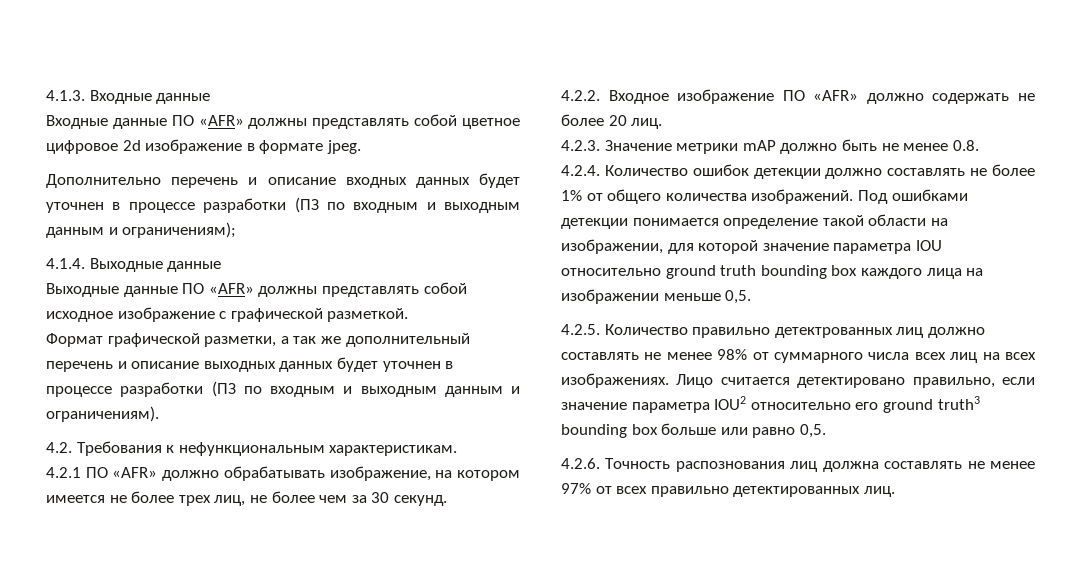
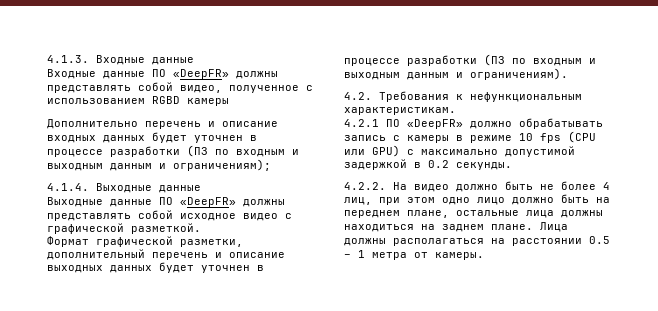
[198,114,520,129] [46,139,361,154] «AFR» должны представлять собой цветное цифровое 2d изображение в формате jpeg. -> [173,69,278,79] [47,82,313,93] [47,96,229,106] «DeepFR» должны представлять собой видео, полученное с использованием RGBD камеры
[208,283,254,294] «AFR» -> [180,197,236,207] «DeepFR»
[117,307,215,322] изображение -> [243,213,278,221] видео
[280,336,341,344] а так же -> (243, 243) none
[112,467,158,478] «AFR» -> [407,119,463,129] «DeepFR»
[329,466,520,481] [46,491,447,506] [561,89,1035,104] [561,114,663,129] [561,139,979,154] [561,164,1035,179] [561,189,968,204] [561,214,948,229] [561,239,942,254] [561,265,984,279] [561,289,752,304] [561,324,985,338] [561,349,1036,363] [561,373,1035,388] [561,396,980,413] [561,423,826,438] [561,458,1035,472] [561,483,895,497] изображение, на котором имеется не более трех лиц, не более чем за 30 секунд. // 4.2.2. Входное изображение ПО «AFR» должно содержать не более 20 лиц. // 4.2.3. Значение метрики mAP должно быть не менее 0.8. // 4.2.4. Количество ошибок детекции должно составлять не более 1% от общего количества изображений. Под ошибками детекции понимается определение такой области на изображении, для которой значение параметра IOU относительно ground truth bounding box каждого лица на изображении меньше 0,5. // 4.2.5. Количество правильно детектрованных лиц должно составлять не менее 98% от суммарного числа всех лиц на всех изображениях. Лицо считается детектировано правильно, если значение параметра IOU2 относительно его ground truth3 bounding box больше или равно 0,5. // 4.2.6. Точность распознования лиц должна составлять не менее 97% от всех правильно детектированных лиц. -> [344,131,596,143] [344,145,575,157] [344,159,512,170] [344,181,610,192] [344,194,610,205] [344,210,603,218] [344,222,568,232] [344,236,610,246] [344,250,484,260] запись с камеры в режиме 10 fps (CPU или GPU) с максимально допустимой задержкой в 0.2 секунды. // 4.2.2. На видео должно быть не более 4 лиц, при этом одно лицо должно быть на переднем плане, остальные лица должны находиться на заднем плане. Лица должны располагаться на расстоянии 0.5 – 1 метра от камеры.

